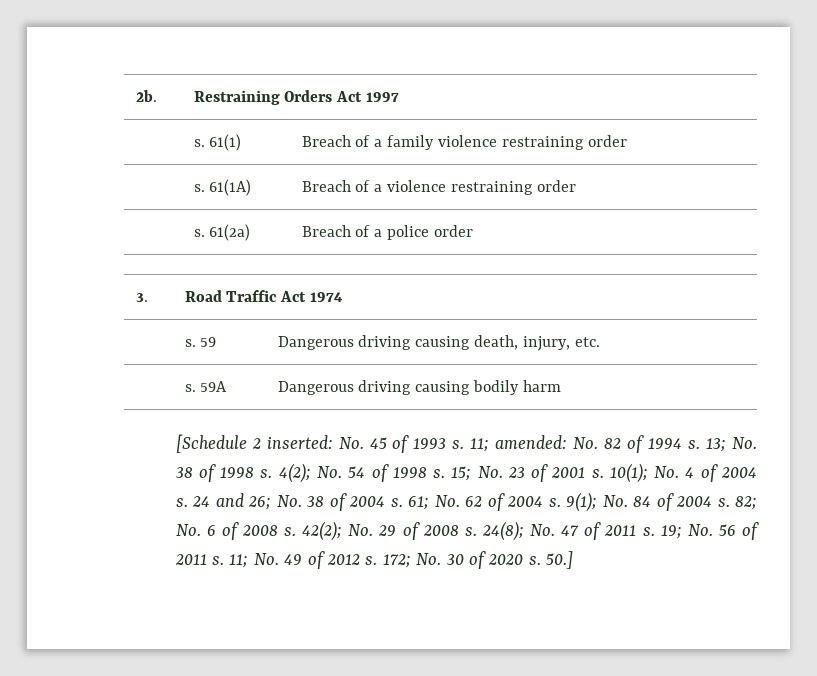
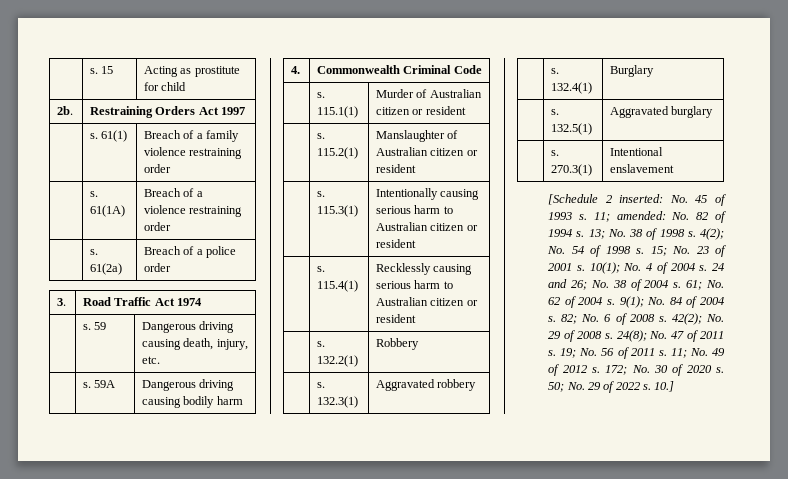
(135, 96) none -> [90,66,114,74] [144,66,240,77] [144,82,187,91] | s. 15 | Acting as prostitute for child //
(561, 386) none -> [291,66,301,74] [317,65,482,74] [317,92,326,98] [317,106,359,118] [376,89,482,98] [376,106,466,115] [317,133,326,139] [317,147,359,159] [376,130,459,142] [376,147,478,156] [376,164,417,173] [317,191,326,197] [317,205,359,217] [376,188,480,200] [376,205,453,214] [376,222,478,231] [376,239,417,248] [317,266,326,272] [317,280,359,292] [376,263,473,275] [376,280,453,289] [376,297,478,306] [376,314,417,323] [317,341,326,347] [317,355,359,367] [376,338,420,350] [317,382,326,388] [317,396,359,408] [376,379,477,391] [551,68,560,74] [551,82,593,94] [610,65,655,77] [551,109,560,115] [551,123,593,135] [610,106,714,118] [551,150,560,156] [551,164,593,176] [610,147,664,156] [610,164,675,173] // 4. | Commonwealth Criminal Code // | s. 115.1(1) | Murder of Australian citizen or resident // | s. 115.2(1) | Manslaughter of Australian citizen or resident // | s. 115.3(1) | Intentionally causing serious harm to Australian citizen or resident // | s. 115.4(1) | Recklessly causing serious harm to Australian citizen or resident // | s. 132.2(1) | Robbery // | s. 132.3(1) | Aggravated robbery // | s. 132.4(1) | Burglary // | s. 132.5(1) | Aggravated burglary // | s. 270.3(1) | Intentional enslavement
[546,551,574,569] 50.] -> [548,381,675,393] 50; No. 29 of 2022 s. 10.]

